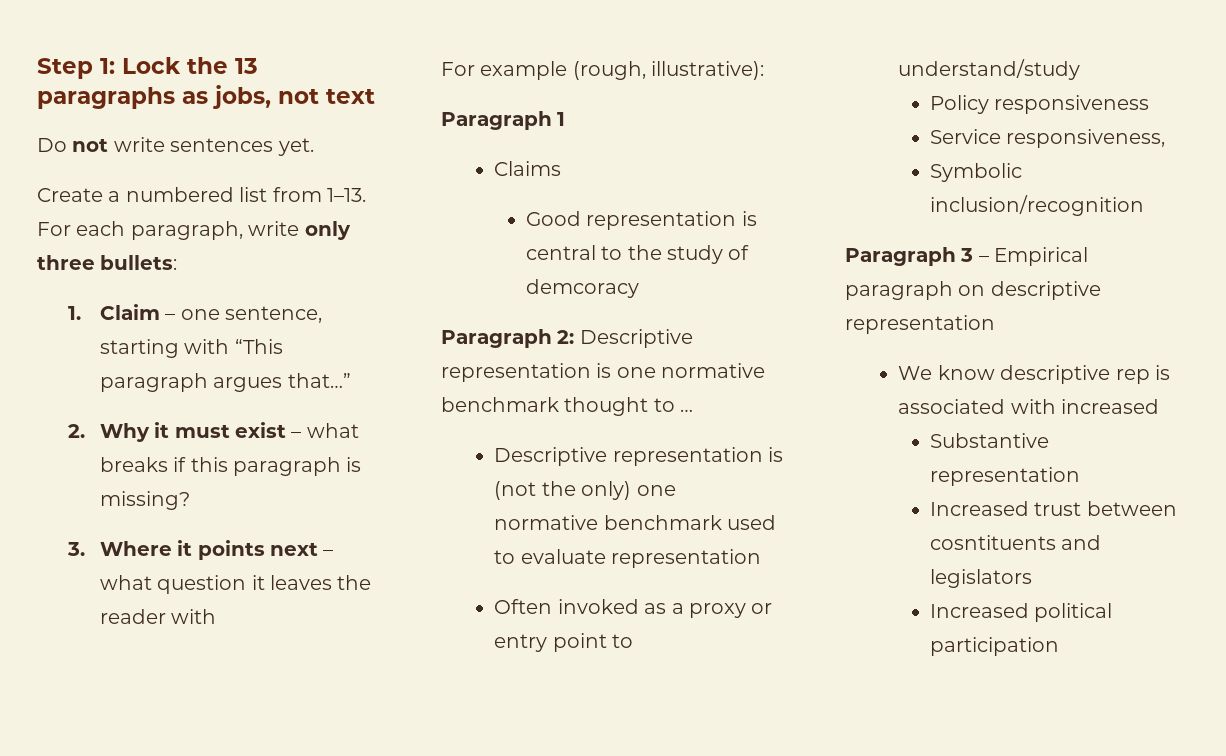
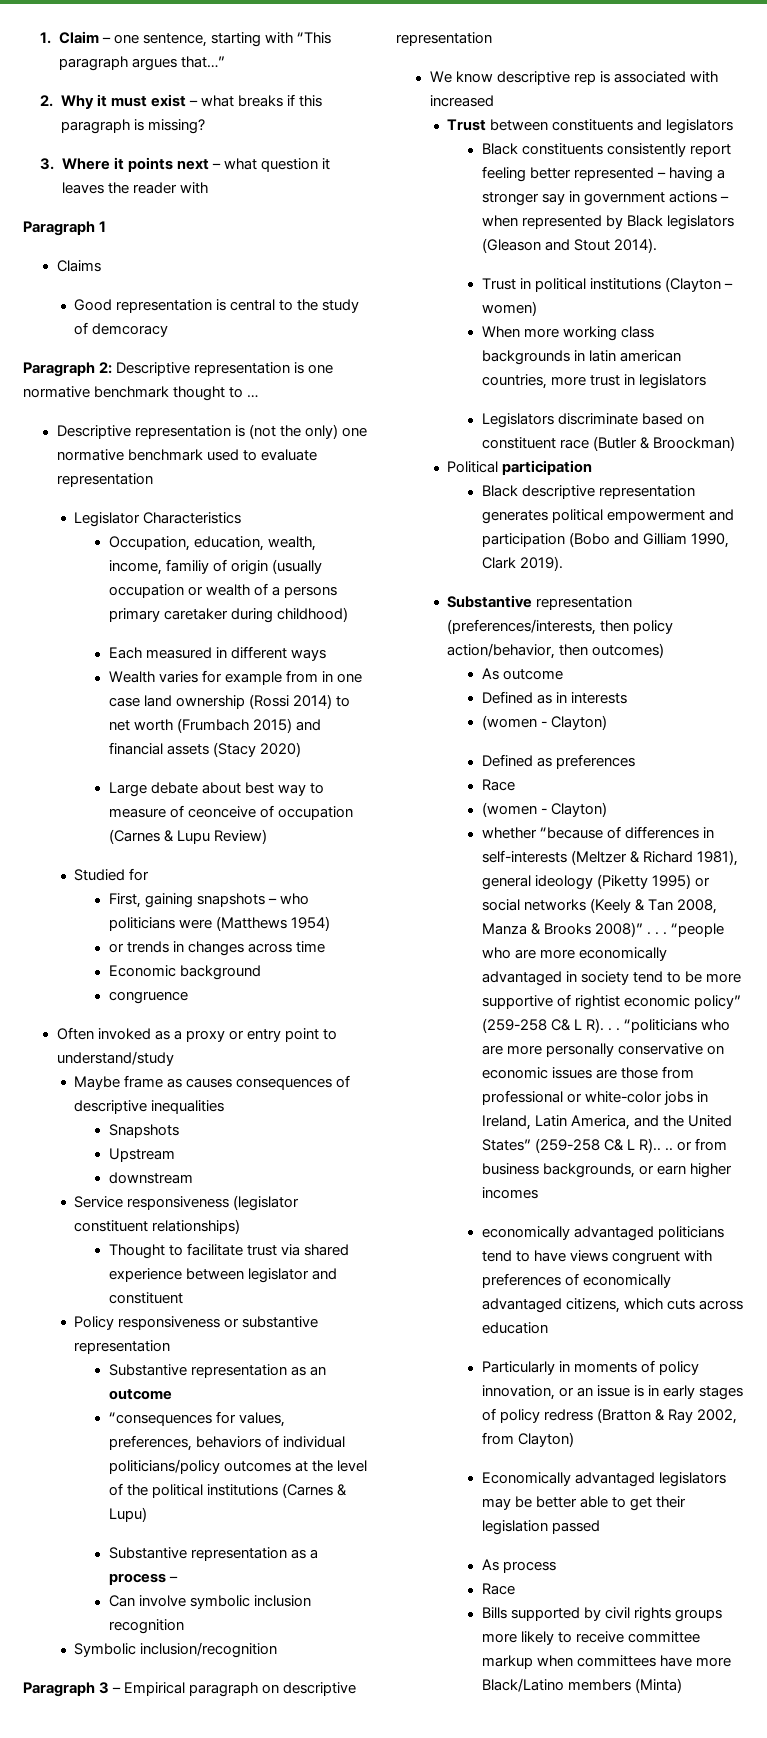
[37,57,258,79] [37,85,375,109] [37,137,314,156] [37,187,366,202] [37,221,351,240] [37,255,178,270] Step 1: Lock the 13 paragraphs as jobs, not text // Do not write sentences yet. // Create a numbered list from 1–13. For each paragraph, write only three bullets: // -> (40, 38) none
[441,61,765,80] // For example (rough, illustrative): -> (208, 188) none
(762, 558) none -> [74,512,242,527] [108,536,316,551] [108,559,323,575] [108,583,338,598] [108,607,349,623] [108,646,327,661] [108,670,363,685] [108,694,351,709] [108,718,322,733] [108,742,302,757] [108,782,325,797] [108,805,354,820] [108,829,268,844] [74,868,150,881] [108,893,310,908] [108,916,331,931] [108,941,326,956] [108,965,261,980] [108,991,188,1004] // Legislator Characteristics // Occupation, education, wealth, income, familiy of origin (usually occupation or wealth of a persons primary caretaker during childhood) // Each measured in different ways // Wealth varies for example from in one case land ownership (Rossi 2014) to net worth (Frumbach 2015) and financial assets (Stacy 2020) // Large debate about best way to measure of ceonceive of occupation (Carnes & Lupu Review) // Studied for // First, gaining snapshots – who politicians were (Matthews 1954) // or trends in changes across time // Economic background // congruence
[929,95,1150,114] [929,129,1166,148] Policy responsiveness // Service responsiveness, -> [74,1075,351,1090] [74,1100,225,1114] [108,1124,179,1138] [108,1148,175,1162] [108,1172,193,1184] [74,1195,300,1211] [74,1219,241,1234] [108,1243,350,1259] [108,1268,338,1283] [108,1292,183,1304] [74,1316,319,1330] [74,1340,171,1354] [108,1364,327,1378] [108,1389,172,1400] [108,1411,285,1427] [108,1435,346,1451] [108,1459,368,1474] [108,1483,348,1498] [108,1507,147,1522] [108,1547,319,1561] [108,1573,178,1585] [108,1595,312,1609] [108,1619,184,1634] Maybe frame as causes consequences of descriptive inequalities // Snapshots // Upstream // downstream // Service responsiveness (legislator constituent relationships) // Thought to facilitate trust via shared experience between legislator and constituent // Policy responsiveness or substantive representation // Substantive representation as an outcome // “consequences for values, preferences, behaviors of individual politicians/policy outcomes at the level of the political institutions (Carnes & Lupu) // Substantive representation as a process – // Can involve symbolic inclusion recognition
[929,433,1049,448] [929,467,1080,486] [929,501,1177,516] [929,535,1102,550] [929,569,1032,588] [929,603,1113,622] [929,637,1059,656] Substantive representation // Increased trust between cosntituents and legislators // Increased political participation -> [447,119,734,134] [481,143,732,157] [481,166,726,182] [481,191,730,206] [481,215,735,230] [481,238,658,253] [481,277,734,292] [481,301,537,316] [481,326,655,341] [481,350,682,365] [481,374,707,389] [481,413,705,428] [481,436,736,451] [447,460,593,475] [481,485,695,499] [481,509,735,524] [481,532,730,548] [481,556,563,571] [447,595,633,610] [447,619,674,635] [447,643,665,659] [481,668,563,680] [481,691,628,704] [481,715,607,730] [481,754,635,769] [481,779,515,791] [481,802,607,817] [481,826,715,839] [481,850,739,866] [481,874,711,890] [481,898,718,914] [481,922,725,937] [481,947,668,961] [481,971,742,986] [481,994,742,1010] [481,1018,731,1033] [481,1043,725,1057] [481,1066,695,1079] [481,1090,709,1105] [481,1115,733,1130] [481,1138,728,1153] [481,1163,733,1178] [481,1187,538,1199] [481,1226,724,1241] [481,1250,713,1265] [481,1273,671,1288] [481,1298,744,1313] [481,1322,548,1334] [481,1360,700,1375] [481,1385,744,1400] [481,1408,738,1424] [481,1432,574,1447] [481,1472,726,1487] [481,1496,687,1511] [481,1520,600,1535] [481,1559,556,1573] [481,1583,515,1595] [481,1607,723,1622] [481,1631,701,1645] [481,1655,732,1669] [481,1678,682,1693] Trust between constituents and legislators // Black constituents consistently report feeling better represented – having a stronger say in government actions – when represented by Black legislators (Gleason and Stout 2014). // Trust in political institutions (Clayton – women) // When more working class backgrounds in latin american countries, more trust in legislators // Legislators discriminate based on constituent race (Butler & Broockman) // Political participation // Black descriptive representation generates political empowerment and participation (Bobo and Gilliam 1990, Clark 2019). // Substantive representation (preferences/interests, then policy action/behavior, then outcomes) // As outcome // Defined as in interests // (women - Clayton) // Defined as preferences // Race // (women - Clayton) // whether “because of differences in self-interests (Meltzer & Richard 1981), general ideology (Piketty 1995) or social networks (Keely & Tan 2008, Manza & Brooks 2008)” . . . “people who are more economically advantaged in society tend to be more supportive of rightist economic policy” (259-258 C& L R). . . “politicians who are more personally conservative on economic issues are those from professional or white-color jobs in Ireland, Latin America, and the United States” (259-258 C& L R).. .. or from business backgrounds, or earn higher incomes // economically advantaged politicians tend to have views congruent with preferences of economically advantaged citizens, which cuts across education // Particularly in moments of policy innovation, or an issue is in early stages of policy redress (Bratton & Ray 2002, from Clayton) // Economically advantaged legislators may be better able to get their legislation passed // As process // Race // Bills supported by civil rights groups more likely to receive committee markup when committees have more Black/Latino members (Minta)

